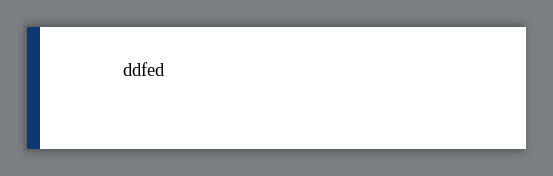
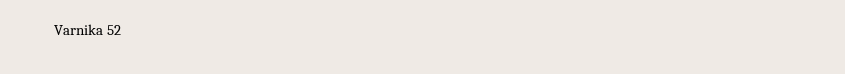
[123,62,165,76] ddfed -> [54,24,121,35] Varnika 52

